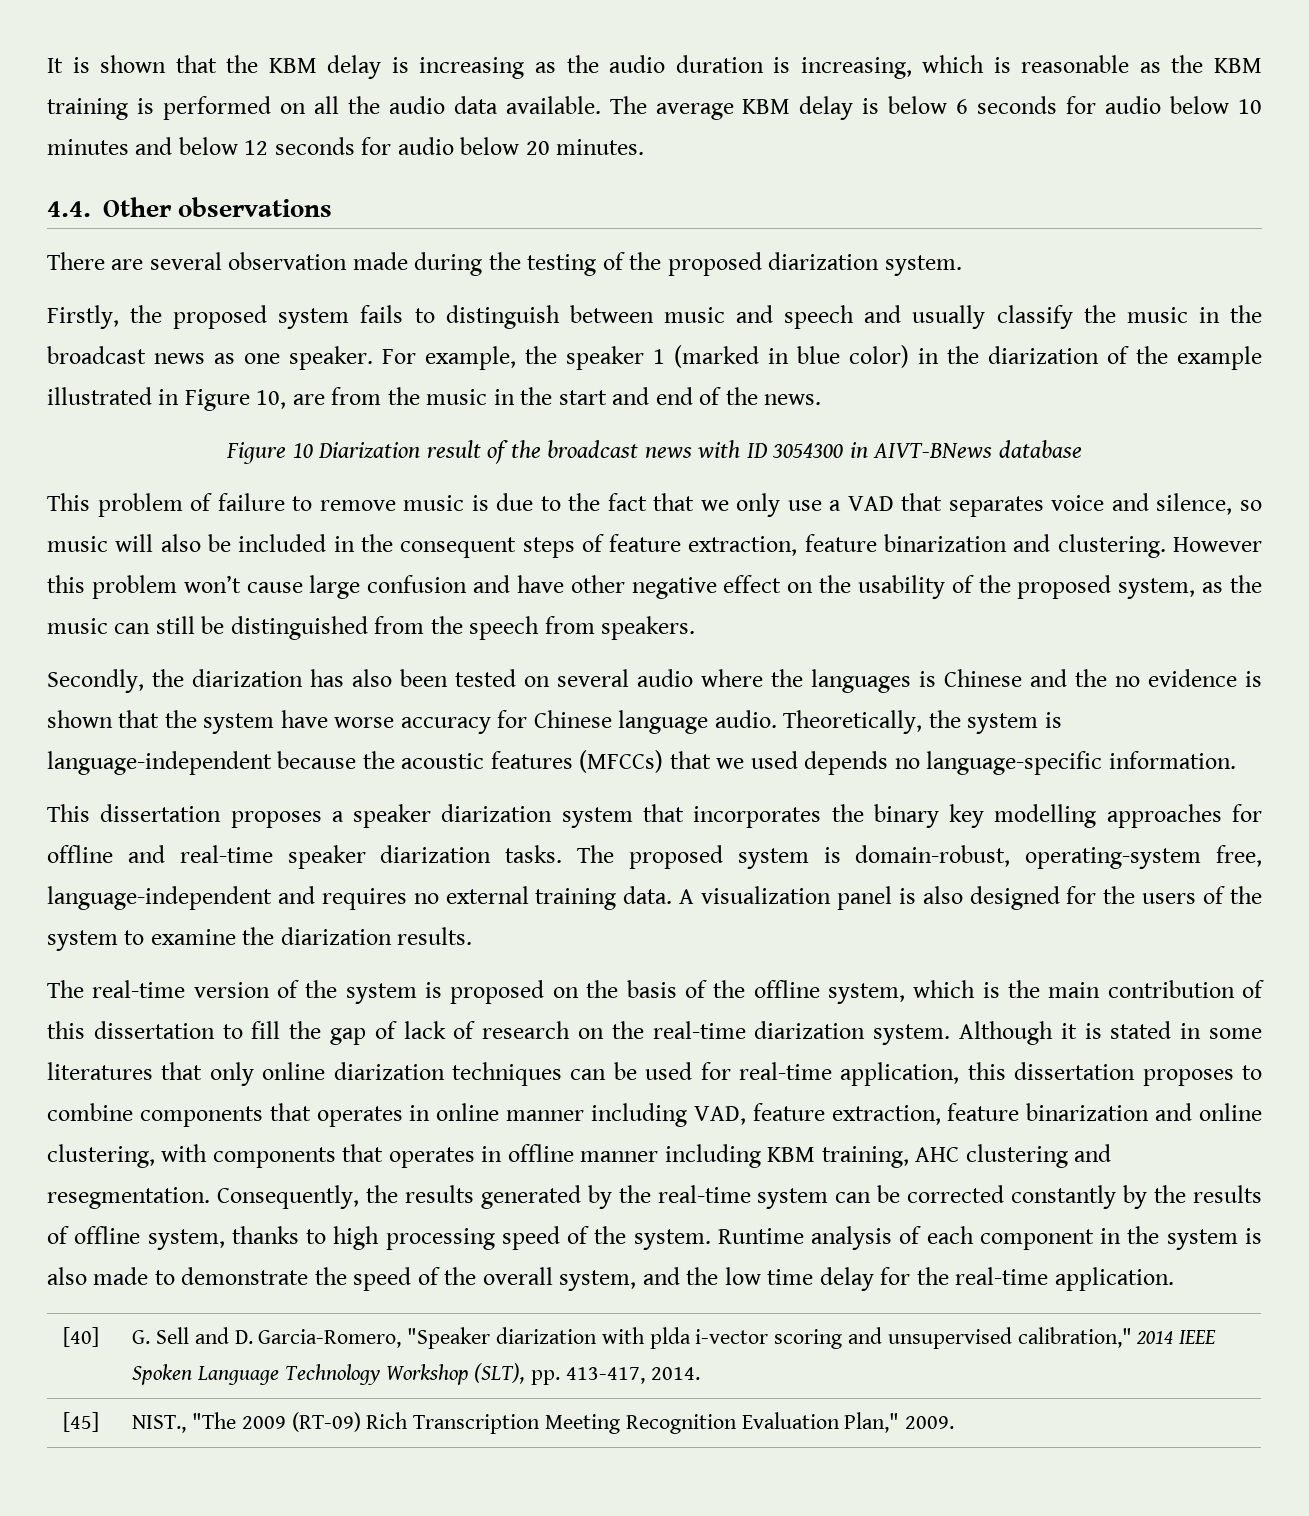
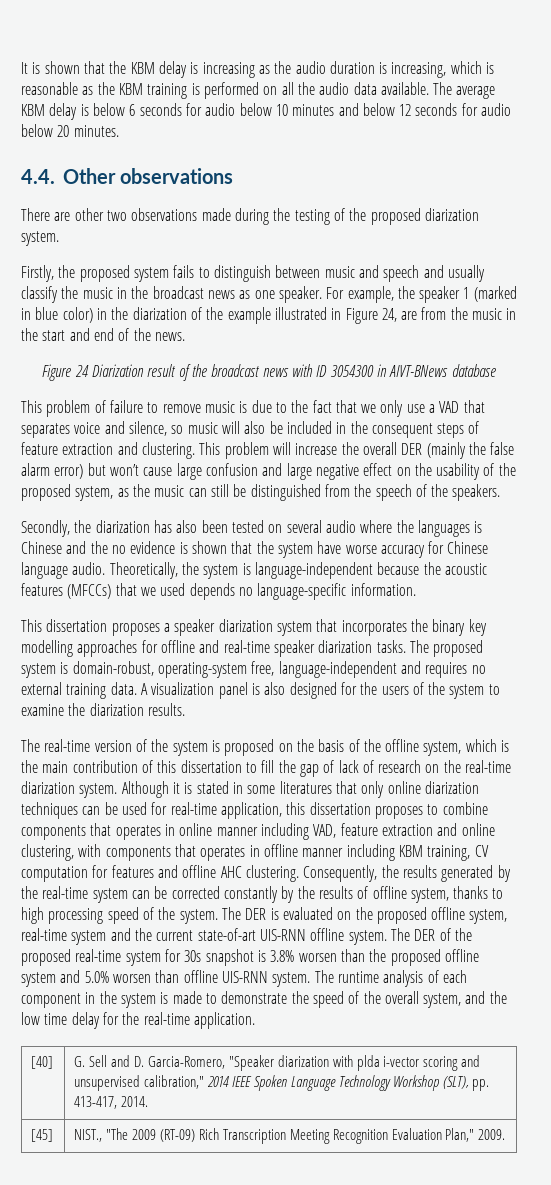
[149,252,348,270] several observation -> [74,208,198,221] other two observations
[256,390,287,409] 10, -> [381,308,397,322] 24,
[292,443,313,458] 10 -> [74,365,89,377] 24
[688,534,1262,558] [47,575,177,599] extraction, feature binarization and clustering. However this problem -> [62,442,515,459] [21,463,106,479] extraction and clustering. This problem will increase the overall DER (mainly the false alarm error) but
[516,575,625,593] have other -> [286,463,312,480] large
[544,616,595,634] from -> [415,484,449,497] of the
[831,1103,1150,1125] extraction, feature binarization -> [381,824,433,836] extraction
[915,1144,1112,1168] [47,1187,210,1209] AHC clustering and resegmentation. -> [474,845,489,857] [21,865,299,882] CV computation for features and offline AHC clustering.
[717,1228,804,1244] Runtime -> [221,907,508,924] [21,928,472,945] [21,949,479,966] [21,970,379,987] The DER is evaluated on the proposed offline system, real-time system and the current state-of-art UIS-RNN offline system. The DER of the proposed real-time system for 30s snapshot is 3.8% worsen than the proposed offline system and 5.0% worsen than offline UIS-RNN system. The runtime
[47,1267,87,1285] also -> (169, 998) none

